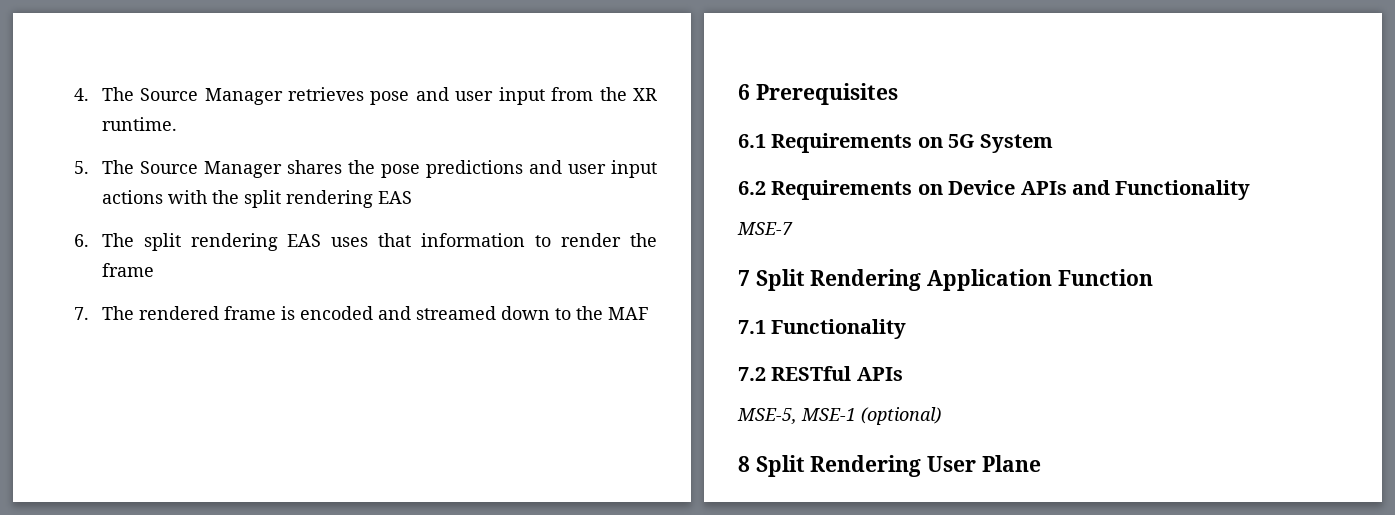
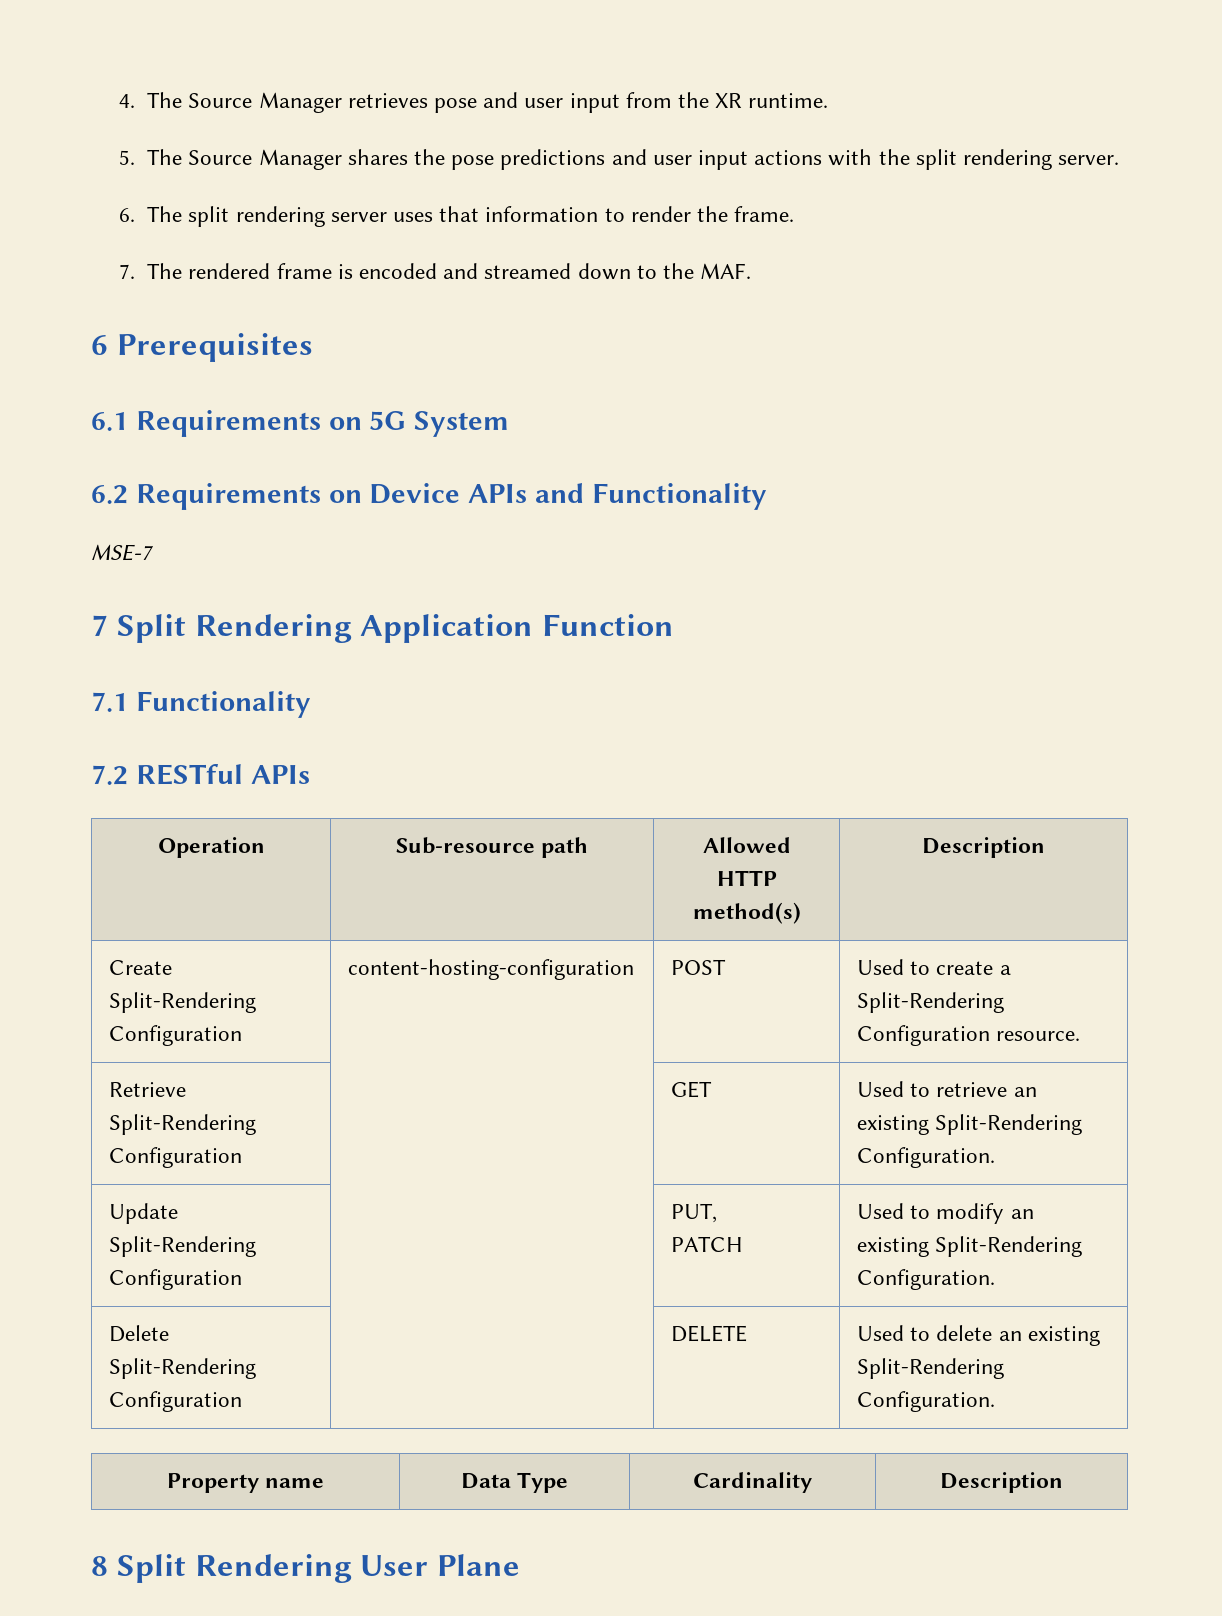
[377,191,412,204] EAS -> [1058,155,1120,165] server.
[287,234,322,247] EAS -> [330,212,387,222] server
[101,263,154,277] frame -> [734,206,795,222] frame.
[607,307,649,320] MAF -> [700,263,752,279] MAF.
[737,407,941,425] // MSE-5, MSE-1 (optional) -> [157,837,265,858] [395,837,589,858] [702,837,791,853] [716,870,777,886] [692,902,801,924] [922,837,1045,858] [108,960,172,975] [108,992,256,1013] [108,1025,242,1046] [347,959,634,980] [670,959,726,975] [856,959,1011,975] [856,992,1004,1013] [856,1025,1081,1046] [108,1082,186,1097] [108,1114,256,1135] [108,1147,242,1168] [670,1081,712,1098] [856,1081,1037,1097] [856,1114,1083,1135] [856,1147,995,1168] [108,1203,178,1224] [108,1236,256,1257] [108,1269,242,1290] [670,1203,717,1223] [670,1236,743,1252] [856,1203,1034,1224] [856,1236,1083,1257] [856,1269,995,1290] [108,1325,169,1342] [108,1358,256,1379] [108,1391,242,1412] [670,1325,747,1342] [856,1325,1100,1346] [856,1358,1004,1379] [856,1391,995,1412] [166,1473,325,1493] [460,1472,569,1493] [693,1472,812,1493] [940,1472,1063,1493] // Operation | Sub-resource path | Allowed HTTP method(s) | Description // Create Split-Rendering Configuration | content-hosting-configuration | POST | Used to create a Split-Rendering Configuration resource. // Retrieve Split-Rendering Configuration | | GET | Used to retrieve an existing Split-Rendering Configuration. // Update Split-Rendering Configuration | | PUT, // PATCH | Used to modify an existing Split-Rendering Configuration. // Delete Split-Rendering Configuration | | DELETE | Used to delete an existing Split-Rendering Configuration. // Property name | Data Type | Cardinality | Description

